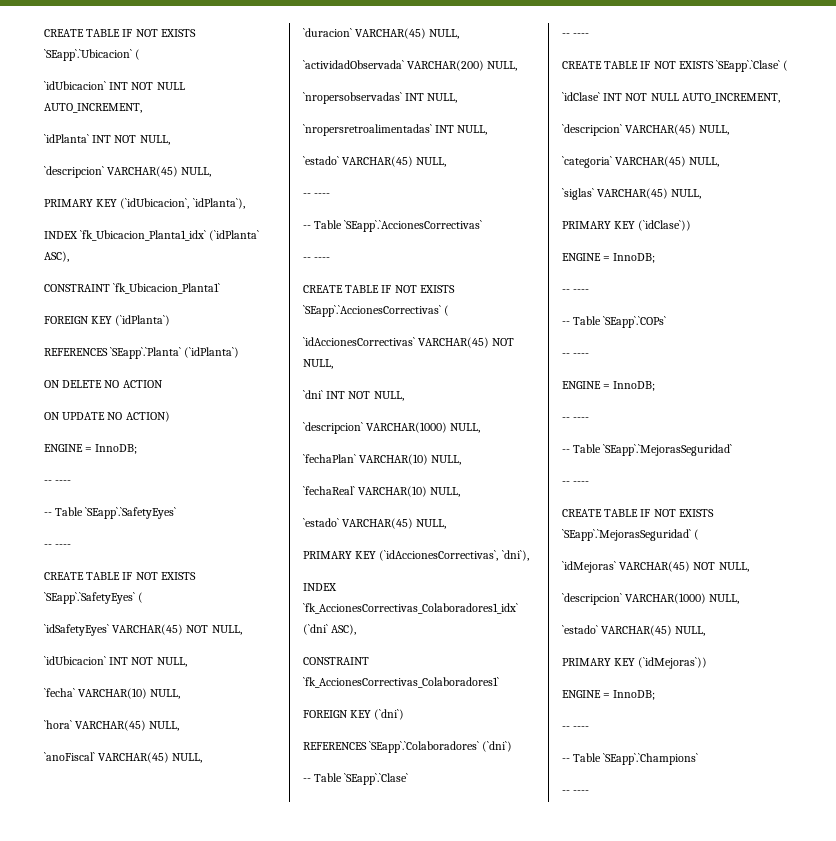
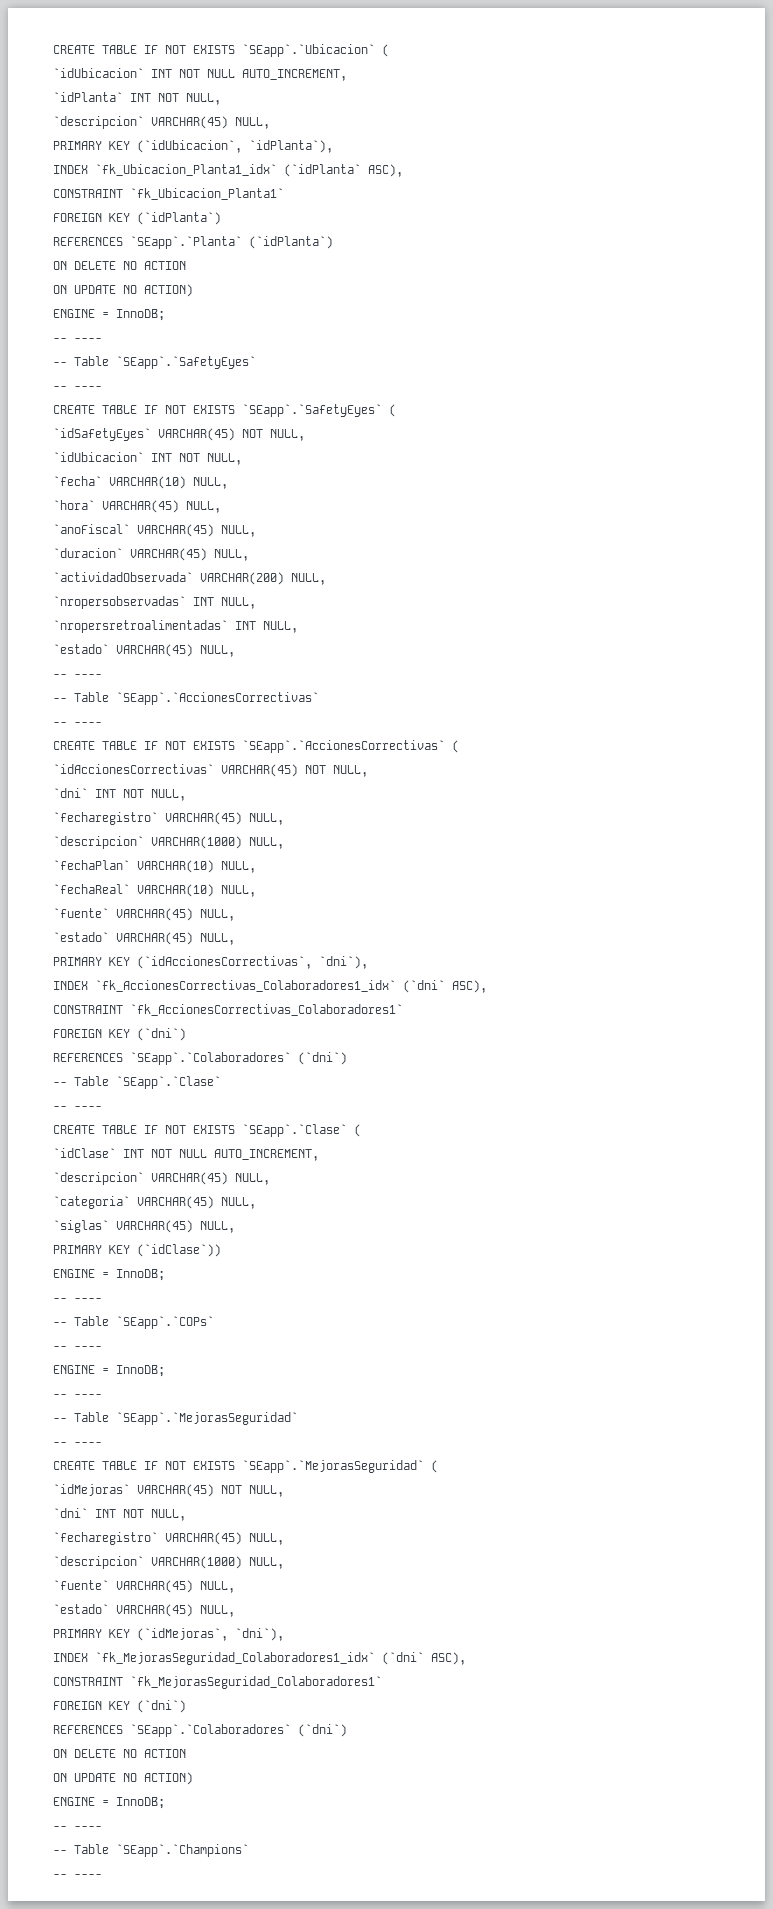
(404, 396) none -> [53,812,284,825] // `fecharegistro` VARCHAR(45) NULL,
(461, 492) none -> [53,908,235,921] // `fuente` VARCHAR(45) NULL,
[562,593,740,605] [562,625,706,636] [562,657,708,669] // `descripcion` VARCHAR(1000) NULL, // `estado` VARCHAR(45) NULL, // PRIMARY KEY (`idMejoras`)) -> [53,1508,186,1521] [53,1532,284,1545] [53,1556,284,1569] [53,1580,235,1593] [53,1604,235,1617] [53,1628,284,1641] [53,1652,466,1665] [53,1676,382,1689] [53,1700,186,1713] [53,1724,347,1737] [53,1749,186,1758] [53,1772,193,1785] // `dni` INT NOT NULL, // `fecharegistro` VARCHAR(45) NULL, // `descripcion` VARCHAR(1000) NULL, // `fuente` VARCHAR(45) NULL, // `estado` VARCHAR(45) NULL, // PRIMARY KEY (`idMejoras`, `dni`), // INDEX `fk_MejorasSeguridad_Colaboradores1_idx` (`dni` ASC), // CONSTRAINT `fk_MejorasSeguridad_Colaboradores1` // FOREIGN KEY (`dni`) // REFERENCES `SEapp`.`Colaboradores` (`dni`) // ON DELETE NO ACTION // ON UPDATE NO ACTION)

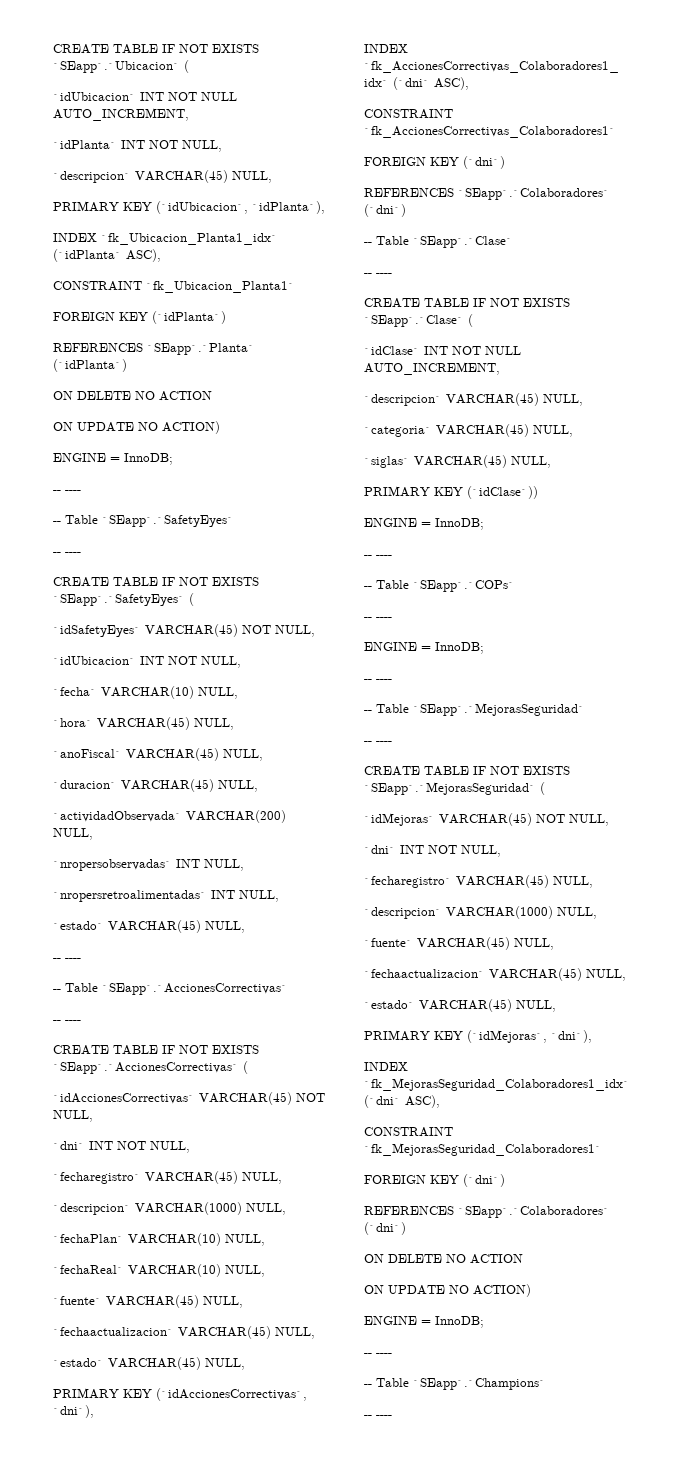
(235, 915) none -> [53,1326,315,1339] // `fechaactualizacion` VARCHAR(45) NULL,
(235, 1587) none -> [364,968,626,981] // `fechaactualizacion` VARCHAR(45) NULL,

